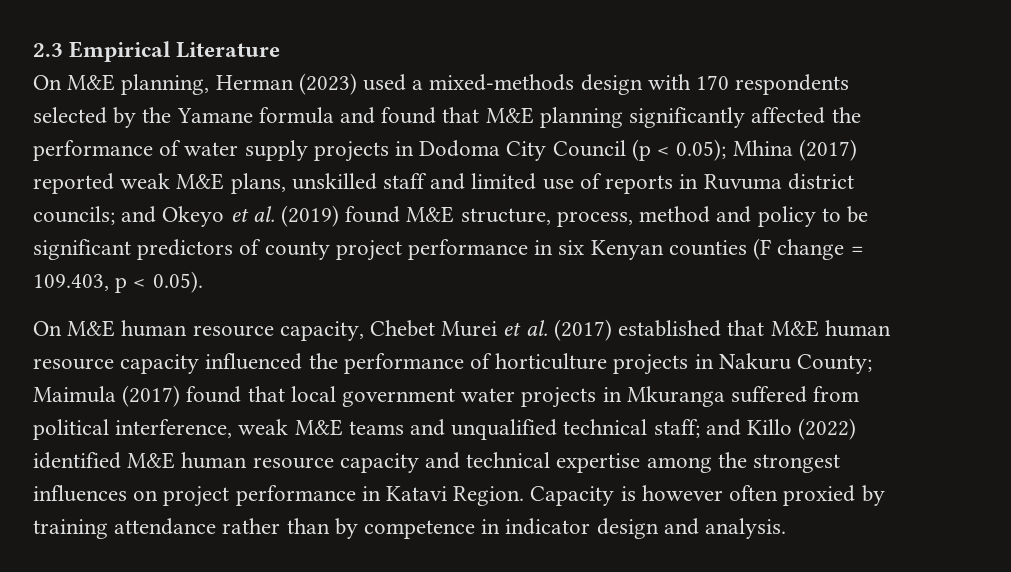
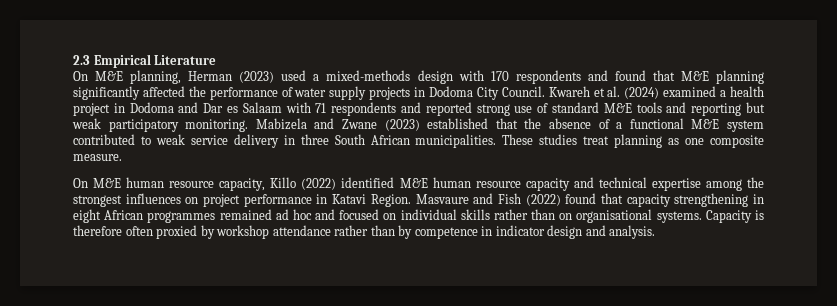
[33,107,334,128] selected by the Yamane formula -> (581, 77) none
[552,139,857,161] [33,173,854,194] [33,205,868,227] [33,238,864,261] [33,271,203,293] Council (p < 0.05); Mhina (2017) reported weak M&E plans, unskilled staff and limited use of reports in Ruvuma district councils; and Okeyo et al. (2019) found M&E structure, process, method and policy to be significant predictors of county project performance in six Kenyan counties (F change = 109.403, p < 0.05). -> [501,86,765,99] [73,102,765,116] [72,118,765,132] [73,134,764,148] [73,154,122,161] Council. Kwareh et al. (2024) examined a health project in Dodoma and Dar es Salaam with 71 respondents and reported strong use of standard M&E tools and reporting but weak participatory monitoring. Mabizela and Zwane (2023) established that the absence of a functional M&E system contributed to weak service delivery in three South African municipalities. These studies treat planning as one composite measure.
[370,319,891,341] [33,353,873,375] [33,385,860,408] [33,419,741,440] Chebet Murei et al. (2017) established that M&E human resource capacity influenced the performance of horticulture projects in Nakuru County; Maimula (2017) found that local government water projects in Mkuranga suffered from political interference, weak M&E teams and unqualified technical staff; and -> (266, 184) none
(525, 496) none -> [415,193,764,207] [73,209,702,223] Masvaure and Fish (2022) found that capacity strengthening in eight African programmes remained ad hoc and focused on individual skills rather than on organisational systems.
[641,485,723,501] however -> [73,225,122,236] therefore
[33,519,108,539] training -> [216,225,270,239] workshop

